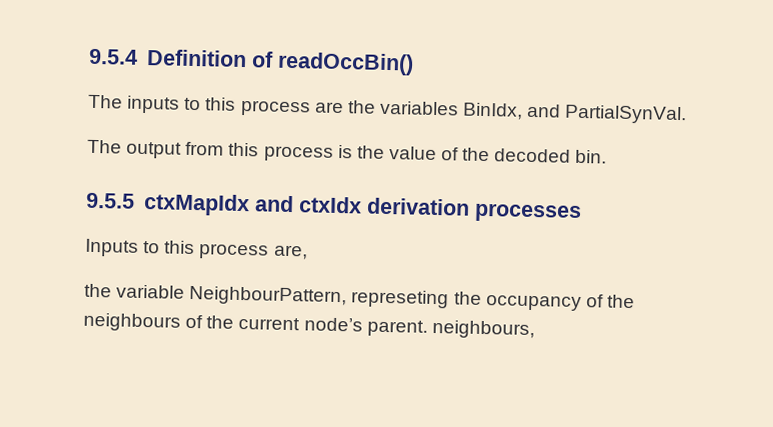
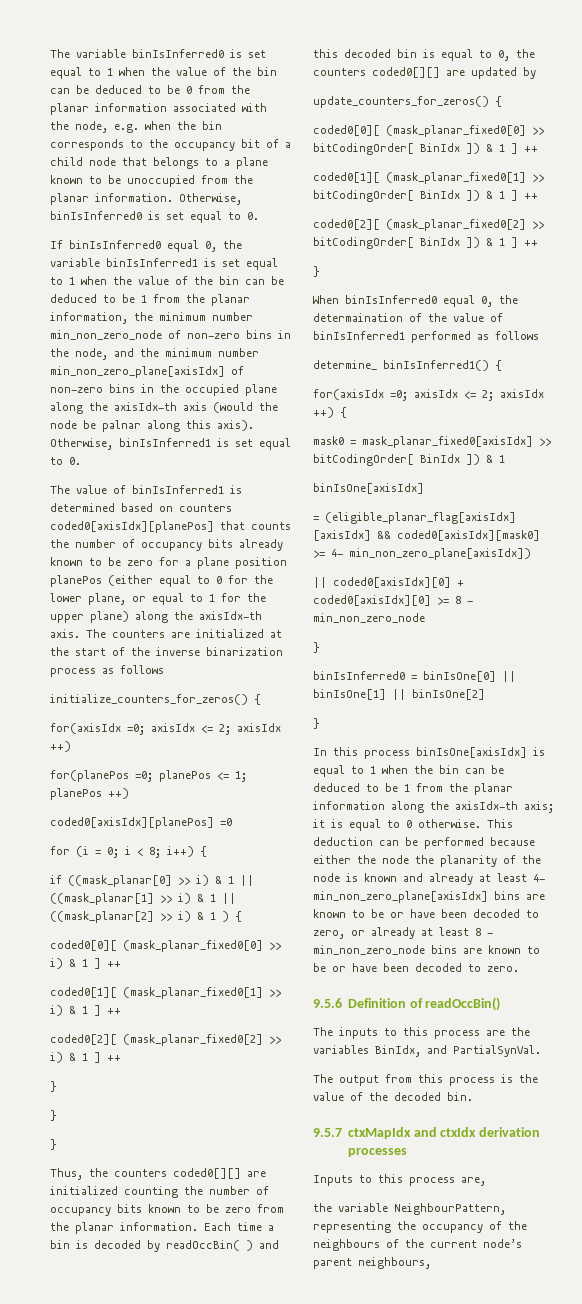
[89,48,138,65] 9.5.4 -> [50,49,266,58] [50,67,277,79] [50,85,250,94] [50,103,267,115] [50,121,222,133] [50,139,291,151] [50,157,268,169] [50,175,253,187] [50,193,242,205] [50,211,259,223] [50,240,242,252] [50,258,278,270] [50,276,284,285] [50,294,250,306] [50,312,253,324] [50,330,291,340] [50,348,259,360] [50,366,244,378] [50,384,277,396] [50,402,278,414] [50,420,254,432] [50,438,291,450] [50,457,81,465] [50,485,242,494] [50,503,232,512] [50,521,291,533] [50,539,283,551] [50,557,287,569] [50,575,273,587] [50,593,266,605] [50,611,262,623] [50,629,282,638] [50,647,283,656] [50,665,164,677] [50,694,261,705] [50,723,281,735] [50,741,71,752] [50,770,247,782] [50,788,129,800] [50,817,232,829] [50,846,207,858] [50,875,254,887] [50,893,236,905] [50,911,242,923] [50,940,281,952] [50,958,121,969] [50,987,281,999] [50,1005,121,1016] [50,1034,281,1046] [50,1052,121,1063] [50,1081,57,1092] [50,1110,57,1121] [50,1139,57,1150] [50,1168,266,1180] [50,1186,269,1198] [50,1204,284,1216] [50,1222,274,1234] [50,1240,279,1252] [313,49,535,61] [313,67,536,79] [313,96,502,108] [313,125,544,137] [313,143,538,155] [313,172,544,184] [313,190,538,202] [313,219,544,231] [313,237,538,249] [313,266,320,277] [313,295,518,307] [313,313,503,322] [313,331,539,343] [313,360,502,371] [313,389,544,401] [313,407,347,418] [313,436,551,448] [313,454,505,466] [313,483,424,494] [313,512,516,524] [313,530,540,541] [313,548,531,560] [313,577,464,588] [313,595,473,606] [313,613,425,623] [313,642,320,653] [313,671,516,682] [313,689,485,700] [313,718,320,729] [313,747,545,759] [313,765,504,777] [313,783,513,795] [313,801,554,813] [313,819,513,831] [313,837,535,849] [313,855,541,867] [313,873,545,885] [313,891,545,903] [313,909,539,918] [313,927,493,939] [313,945,540,955] [313,963,519,972] [313,998,342,1008] The variable binIsInferred0 is set equal to 1 when the value of the bin can be deduced to be 0 from the planar information associated with the node, e.g. when the bin corresponds to the occupancy bit of a child node that belongs to a plane known to be unoccupied from the planar information. Otherwise, binIsInferred0 is set equal to 0. // If binIsInferred0 equal 0, the variable binIsInferred1 is set equal to 1 when the value of the bin can be deduced to be 1 from the planar information, the minimum number min_non_zero_node of non-zero bins in the node, and the minimum number min_non_zero_plane[axisIdx] of non-zero bins in the occupied plane along the axisIdx-th axis (would the node be palnar along this axis). Otherwise, binIsInferred1 is set equal to 0. // The value of binIsInferred1 is determined based on counters coded0[axisIdx][planePos] that counts the number of occupancy bits already known to be zero for a plane position planePos (either equal to 0 for the lower plane, or equal to 1 for the upper plane) along the axisIdx-th axis. The counters are initialized at the start of the inverse binarization process as follows // initialize_counters_for_zeros() { // for(axisIdx =0; axisIdx <= 2; axisIdx ++) // for(planePos =0; planePos <= 1; planePos ++) // coded0[axisIdx][planePos] =0 // for (i = 0; i < 8; i++) { // if ((mask_planar[0] >> i) & 1 || ((mask_planar[1] >> i) & 1 || ((mask_planar[2] >> i) & 1 ) { // coded0[0][ (mask_planar_fixed0[0] >> i) & 1 ] ++ // coded0[1][ (mask_planar_fixed0[1] >> i) & 1 ] ++ // coded0[2][ (mask_planar_fixed0[2] >> i) & 1 ] ++ // } // } // } // Thus, the counters coded0[][] are initialized counting the number of occupancy bits known to be zero from the planar information. Each time a bin is decoded by readOccBin( ) and this decoded bin is equal to 0, the counters coded0[][] are updated by // update_counters_for_zeros() { // coded0[0][ (mask_planar_fixed0[0] >> bitCodingOrder[ BinIdx ]) & 1 ] ++ // coded0[1][ (mask_planar_fixed0[1] >> bitCodingOrder[ BinIdx ]) & 1 ] ++ // coded0[2][ (mask_planar_fixed0[2] >> bitCodingOrder[ BinIdx ]) & 1 ] ++ // } // When binIsInferred0 equal 0, the determaination of the value of binIsInferred1 performed as follows // determine_ binIsInferred1() { // for(axisIdx =0; axisIdx <= 2; axisIdx ++) { // mask0 = mask_planar_fixed0[axisIdx] >> bitCodingOrder[ BinIdx ]) & 1 // binIsOne[axisIdx] // = (eligible_planar_flag[axisIdx] [axisIdx] && coded0[axisIdx][mask0] >= 4- min_non_zero_plane[axisIdx]) // || coded0[axisIdx][0] + coded0[axisIdx][0] >= 8 - min_non_zero_node // } // binIsInferred0 = binIsOne[0] || binIsOne[1] || binIsOne[2] // } // In this process binIsOne[axisIdx] is equal to 1 when the bin can be deduced to be 1 from the planar information along the axisIdx-th axis; it is equal to 0 otherwise. This deduction can be performed because either the node the planarity of the node is known and already at least 4- min_non_zero_plane[axisIdx] bins are known to be or have been decoded to zero, or already at least 8 - min_non_zero_node bins are known to be or have been decoded to zero. // 9.5.6
[86,192,135,209] 9.5.5 -> [313,1128,342,1137] 9.5.7
[351,289,450,309] represeting -> [313,1221,391,1233] representing
[366,319,428,337] parent. -> [313,1258,352,1269] parent

